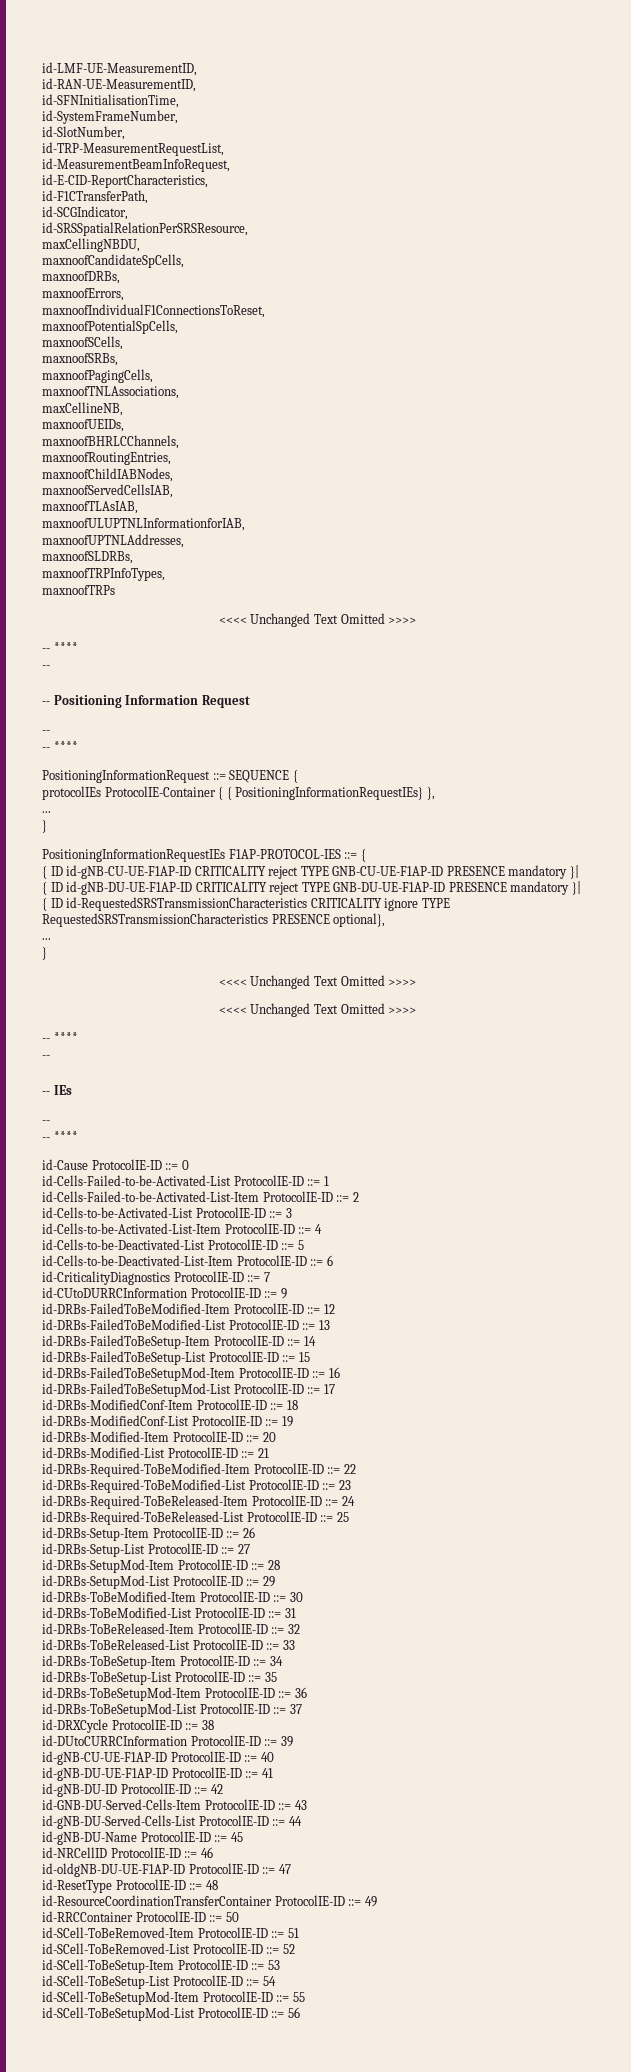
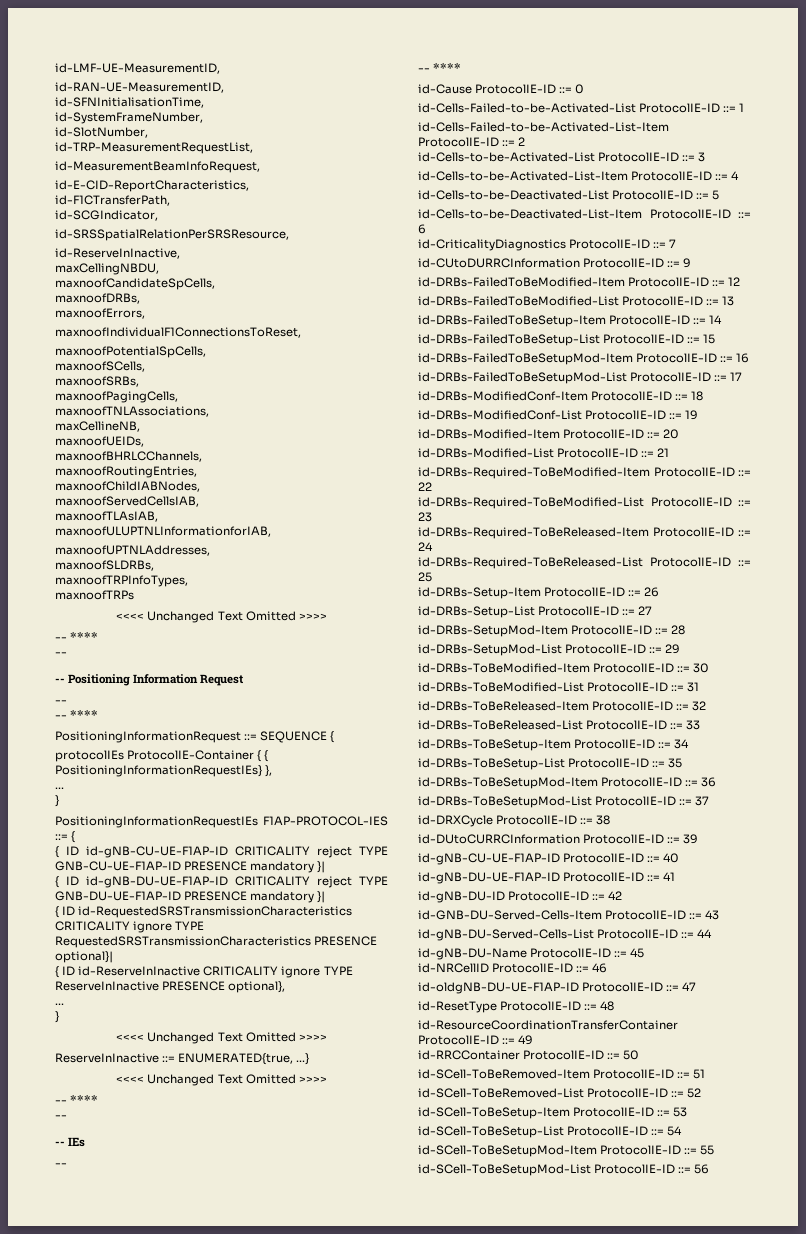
(248, 229) none -> [55,248,180,259] // id-ReserveInInactive,
(330, 919) none -> [55,951,113,963] [55,966,353,978] [55,981,226,991] optional}| // { ID id-ReserveInInactive CRITICALITY ignore TYPE ReserveInInactive PRESENCE
(417, 982) none -> [55,1053,310,1065] // ReserveInInactive ::= ENUMERATED{true, ...}

